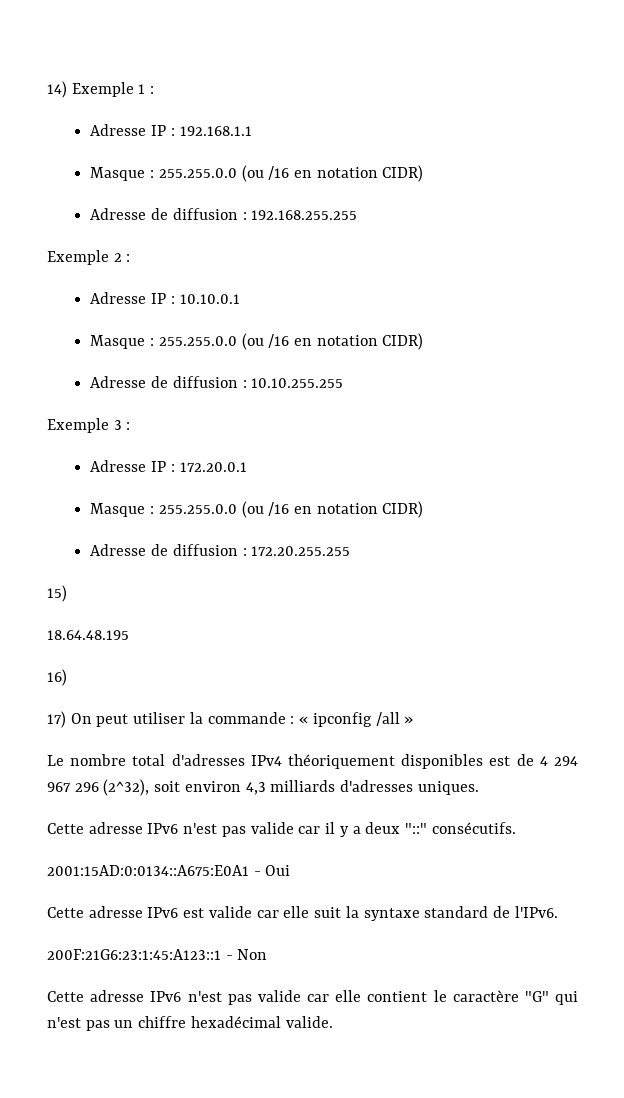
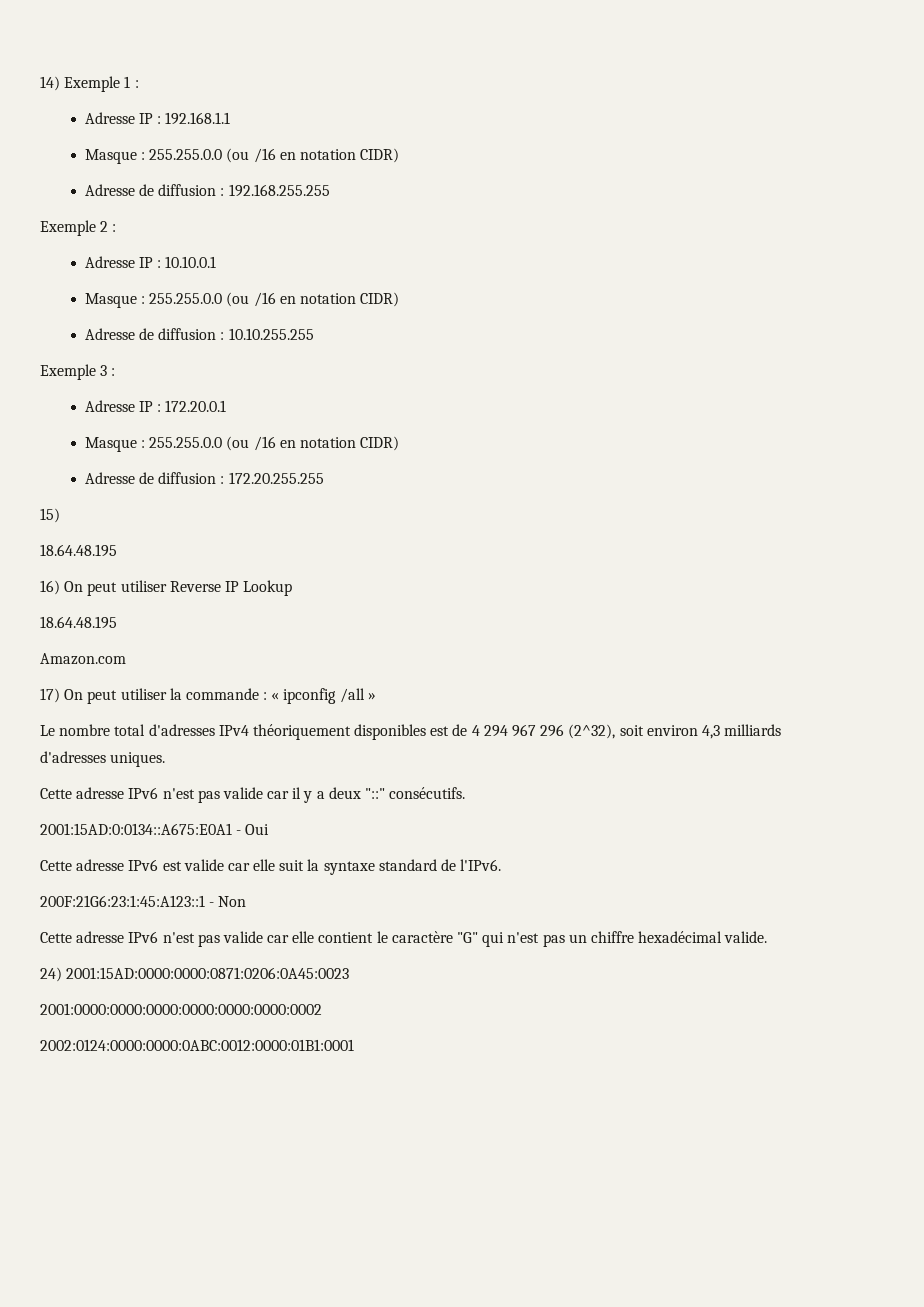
(67, 677) none -> [64,580,293,596] [40,616,117,629] [40,653,126,665] On peut utiliser Reverse IP Lookup // 18.64.48.195 // Amazon.com
(333, 1022) none -> [40,967,350,982] [40,1003,322,1015] [40,1039,354,1051] // 24) 2001:15AD:0000:0000:0871:0206:0A45:0023 // 2001:0000:0000:0000:0000:0000:0000:0002 // 2002:0124:0000:0000:0ABC:0012:0000:01B1:0001

